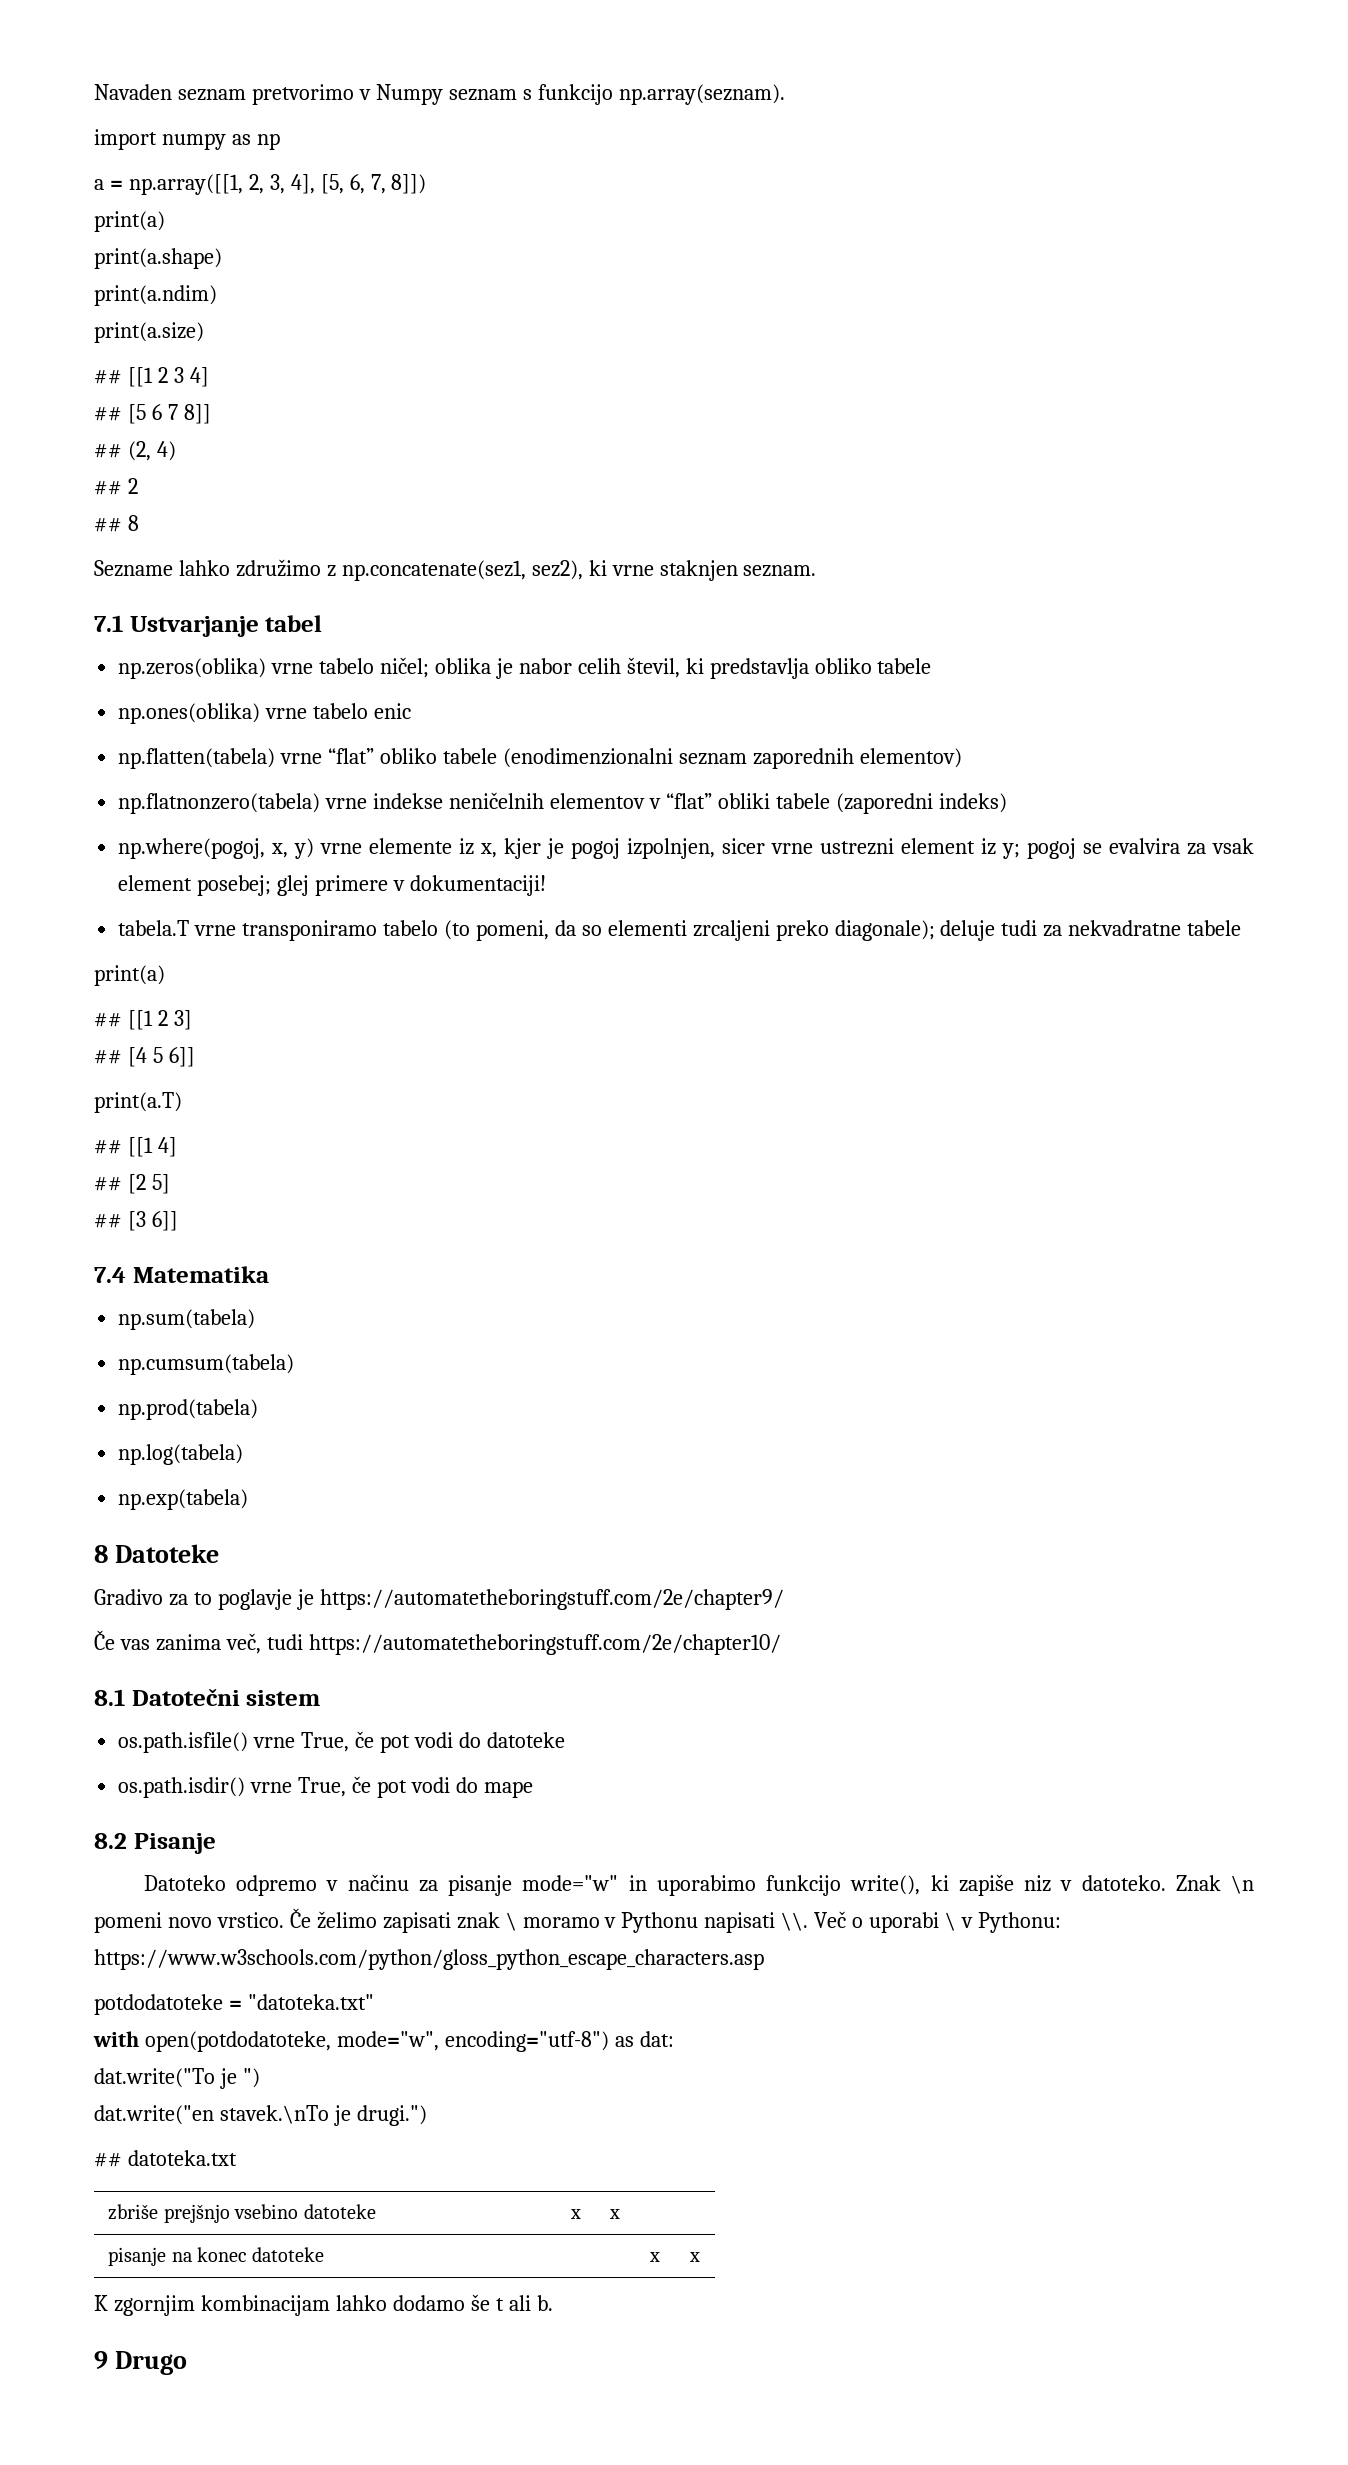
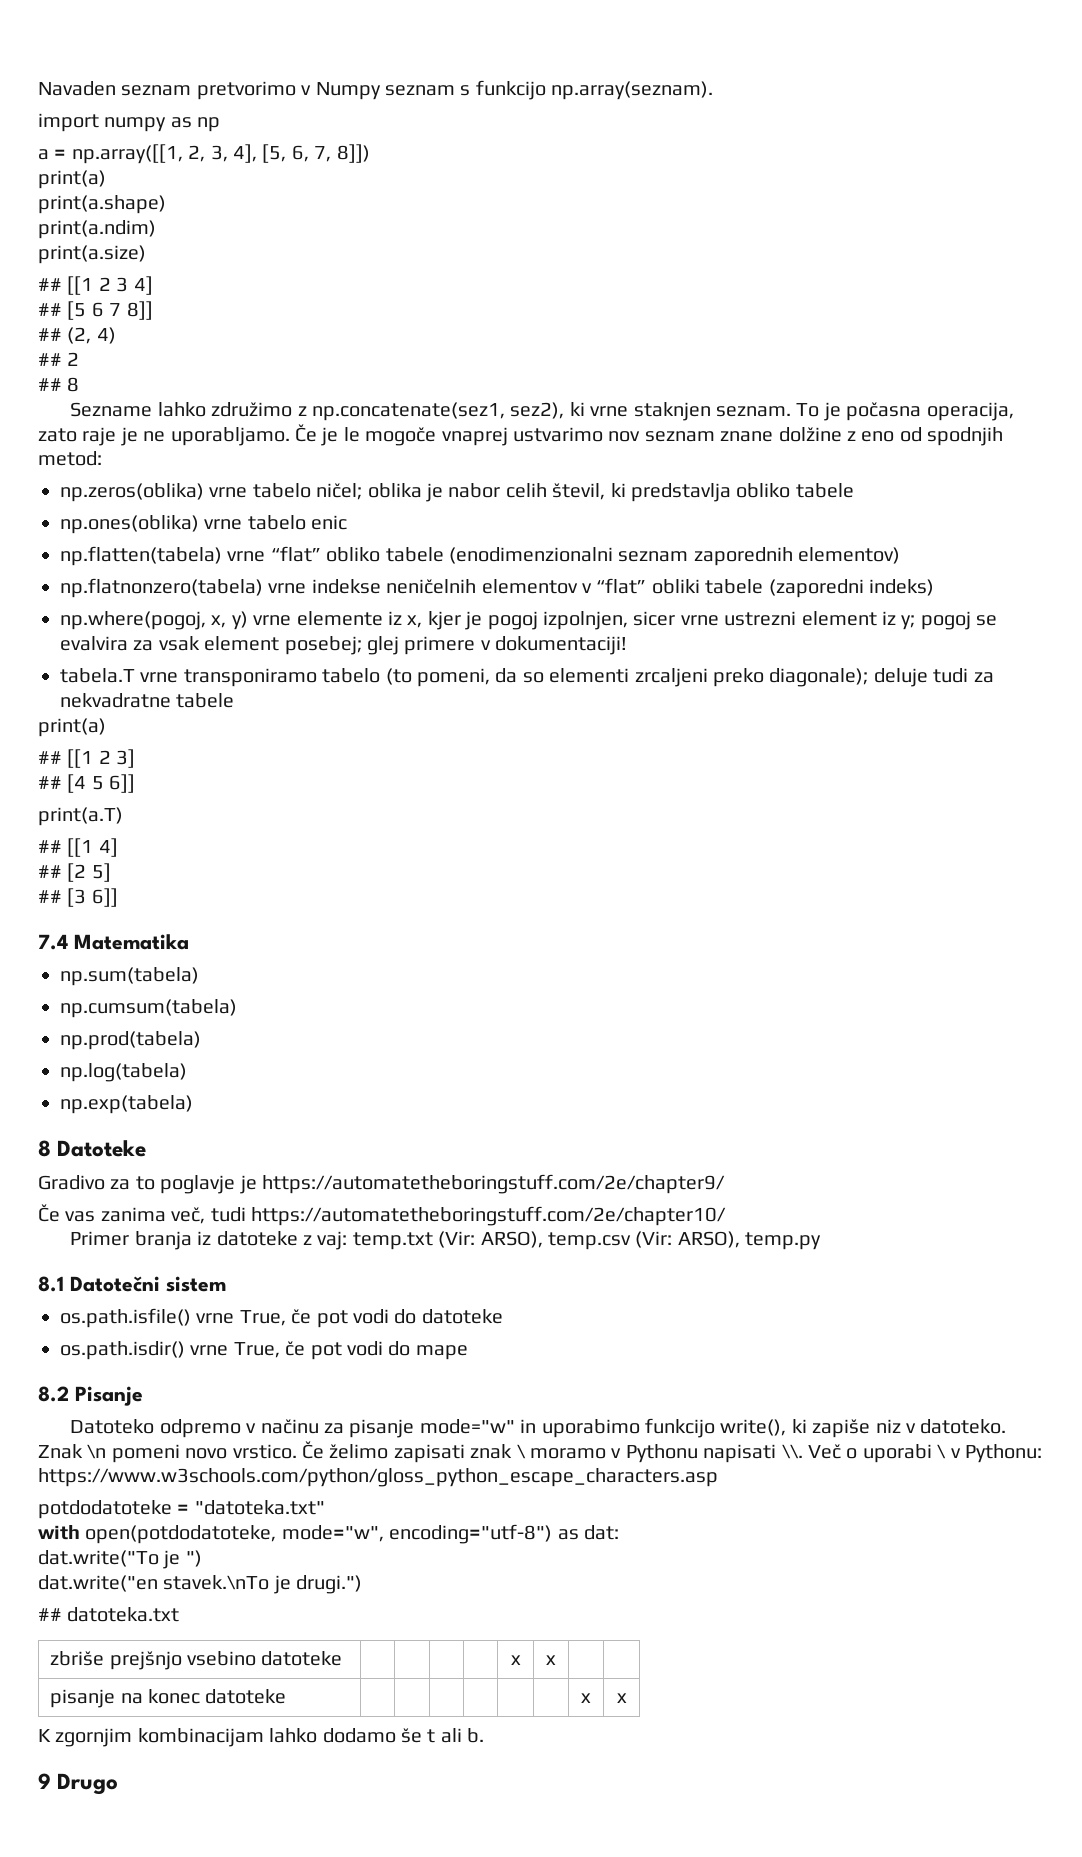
[94,615,323,637] // 7.1 Ustvarjanje tabel -> [796,402,1014,421] [38,424,1004,446] [38,451,102,466] To je počasna operacija, zato raje je ne uporabljamo. Če je le mogoče vnaprej ustvarimo nov seznam znane dolžine z eno od spodnjih metod:
(781, 1644) none -> [70,1231,822,1250] // Primer branja iz datoteke z vaj: temp.txt (Vir: ARSO), temp.csv (Vir: ARSO), temp.py

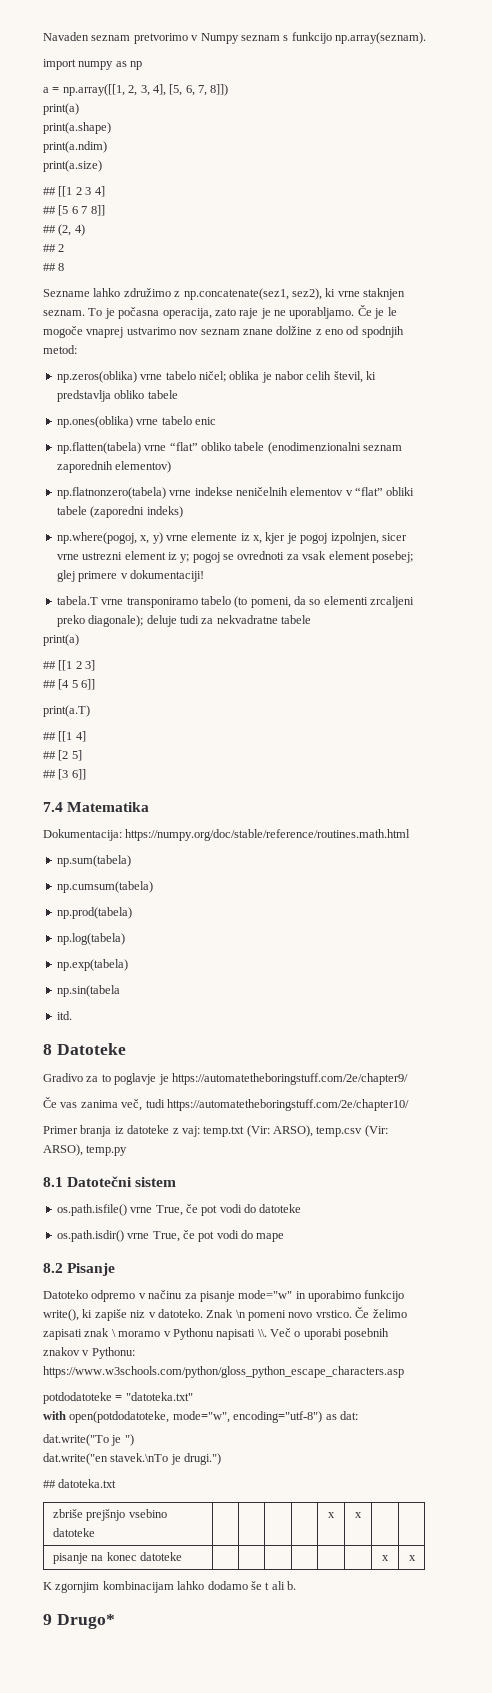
[60,636,128,651] evalvira -> [237,551,285,560] ovrednoti
(189, 942) none -> [43,829,411,841] // Dokumentacija: https://numpy.org/doc/stable/reference/routines.math.html
(193, 1104) none -> [56,985,120,997] [56,1011,72,1020] // np.sin(tabela // itd.
[937,1444,947,1459] \ -> [344,1328,390,1340] [43,1347,80,1356] posebnih znakov
[57,1773,119,1795] Drugo -> [56,1614,115,1629] Drugo*

